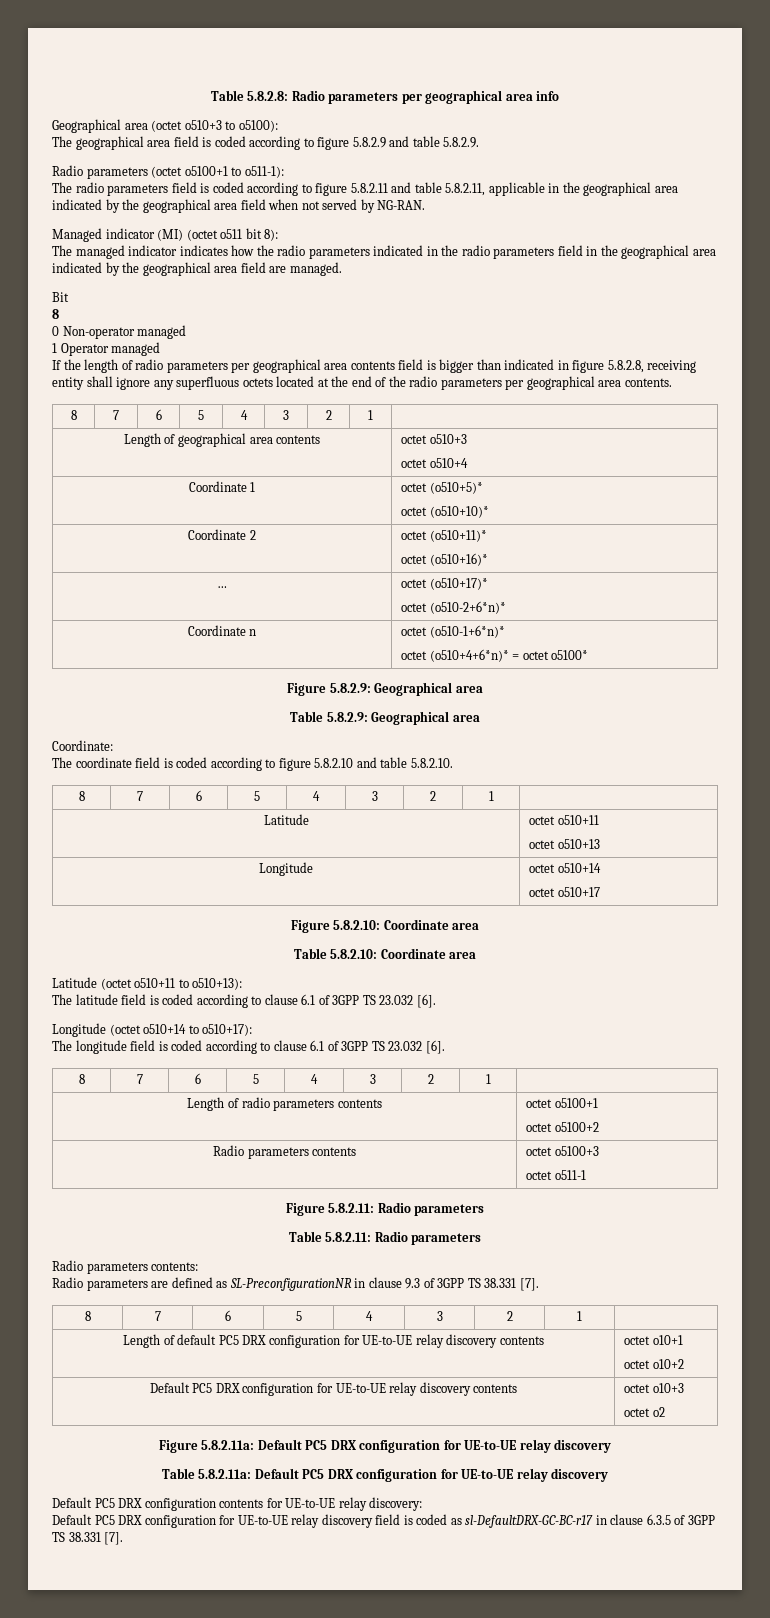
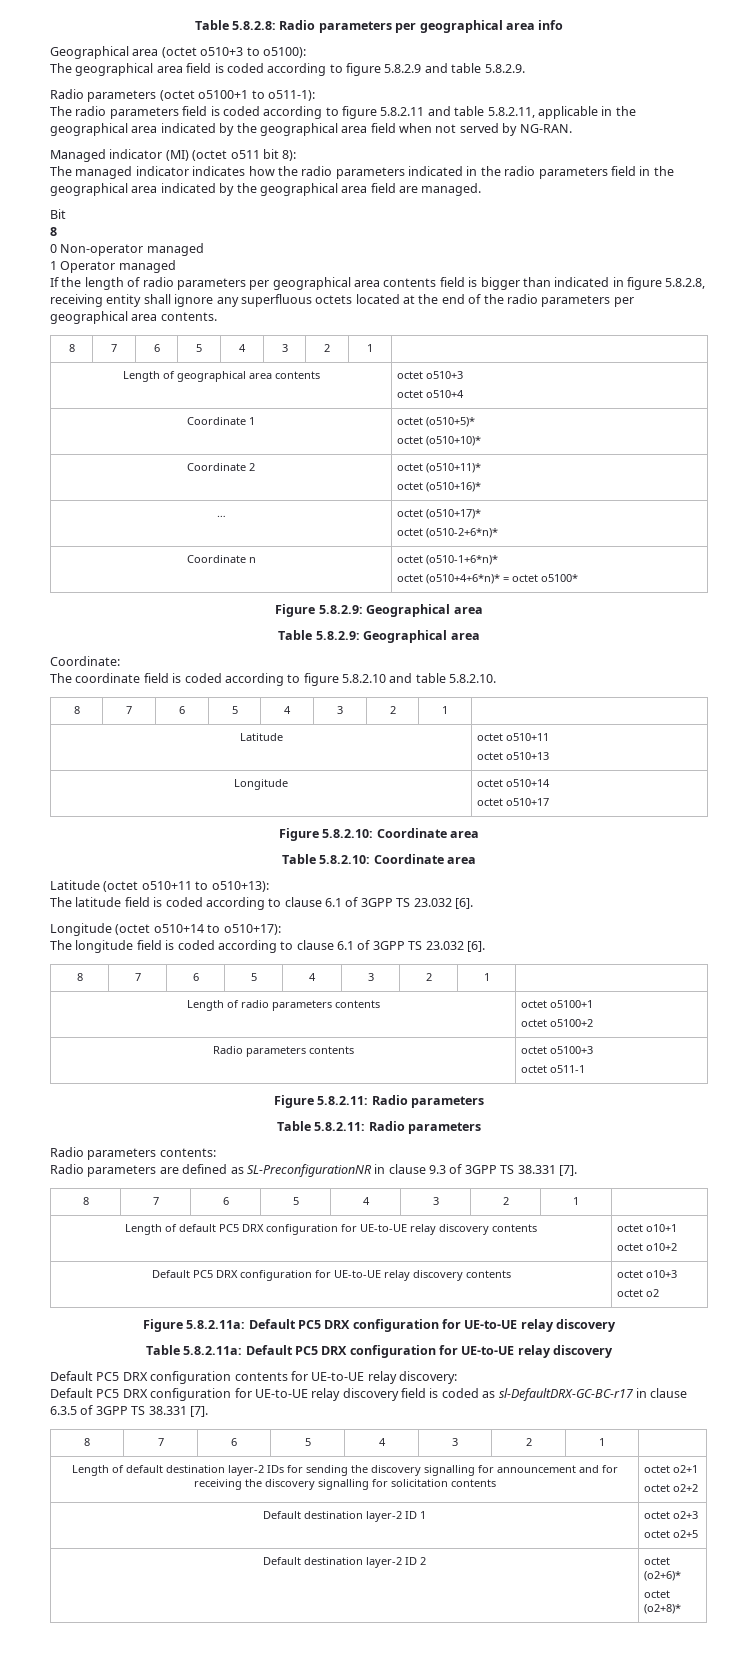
(124, 1538) none -> [84,1438,90,1446] [157,1438,164,1446] [230,1438,237,1446] [304,1438,311,1446] [378,1438,386,1446] [452,1438,458,1446] [525,1438,532,1446] [599,1438,605,1446] [71,1465,618,1476] [193,1479,496,1490] [644,1465,699,1473] [644,1484,699,1492] [263,1511,426,1522] [644,1511,699,1519] [644,1530,699,1538] [263,1557,426,1568] [644,1557,671,1565] [644,1571,682,1581] [644,1590,671,1598] [644,1604,682,1614] // 8 | 7 | 6 | 5 | 4 | 3 | 2 | 1 | // Length of default destination layer-2 IDs for sending the discovery signalling for announcement and for receiving the discovery signalling for solicitation contents | octet o2+1 // octet o2+2 // Default destination layer-2 ID 1 | octet o2+3 // octet o2+5 // Default destination layer-2 ID 2 | octet (o2+6)* // octet (o2+8)*

